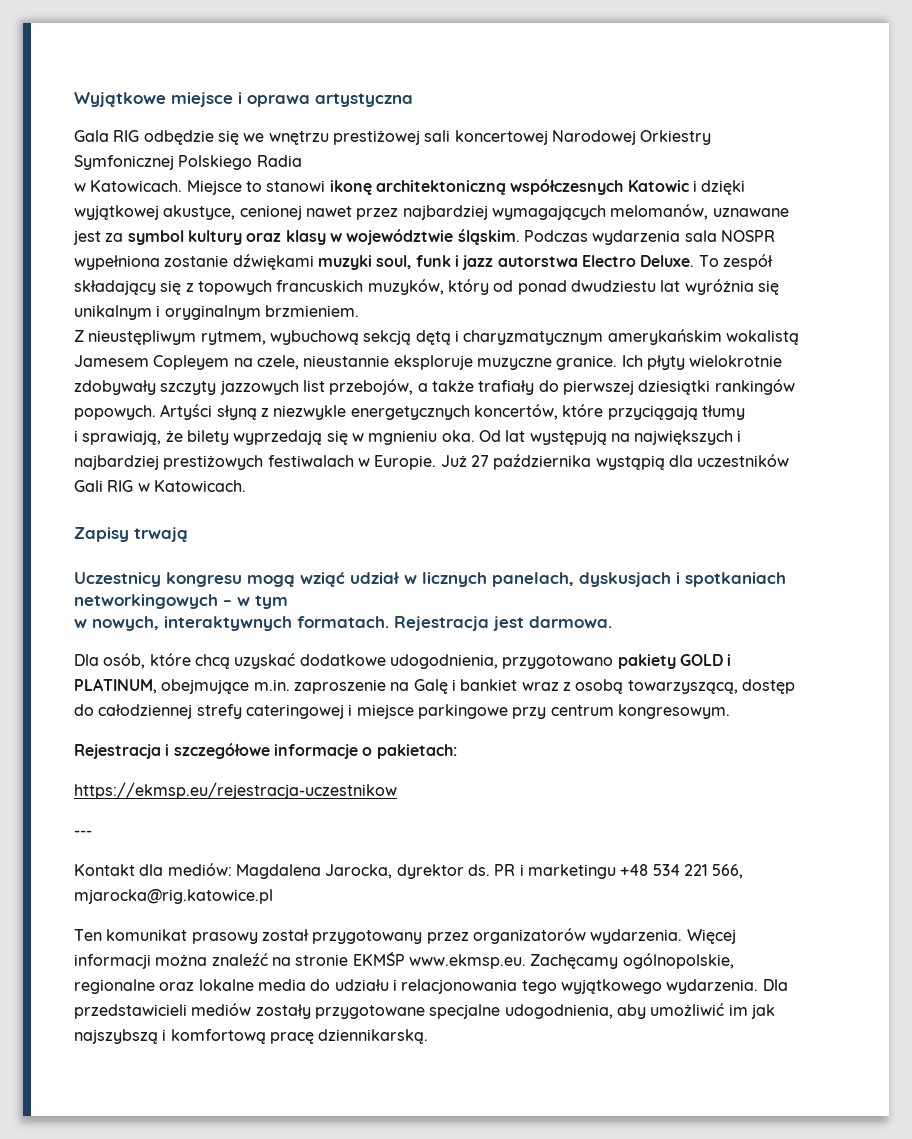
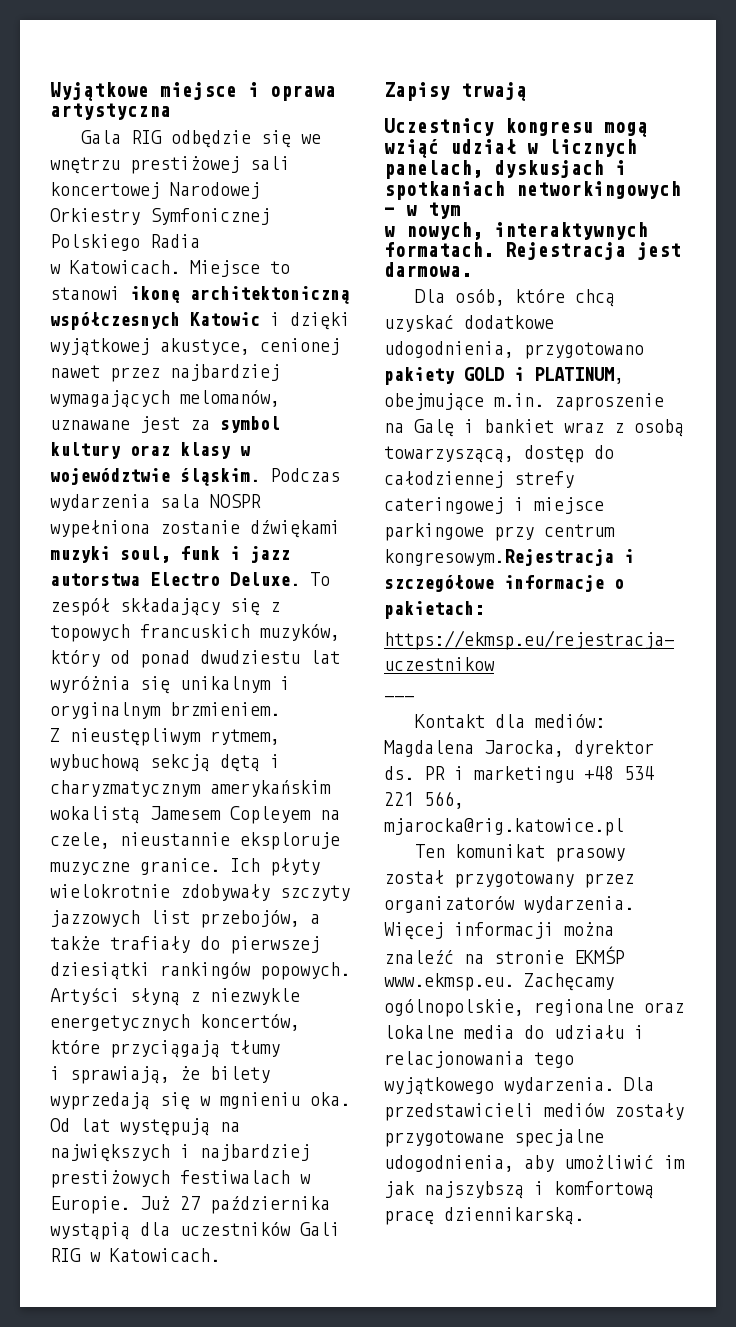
[617,704,730,719] [74,744,161,759] kongresowym. // Rejestracja -> [384,549,614,566] kongresowym.Rejestracja

